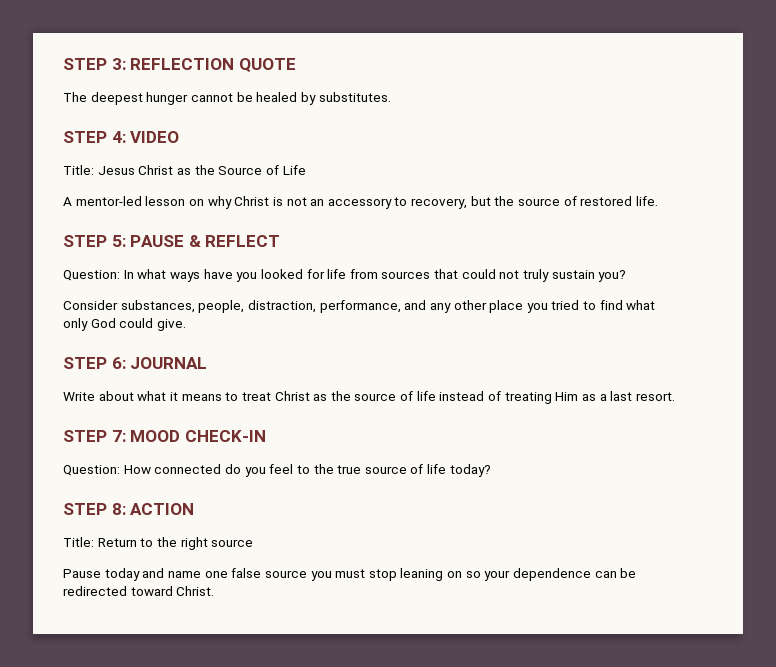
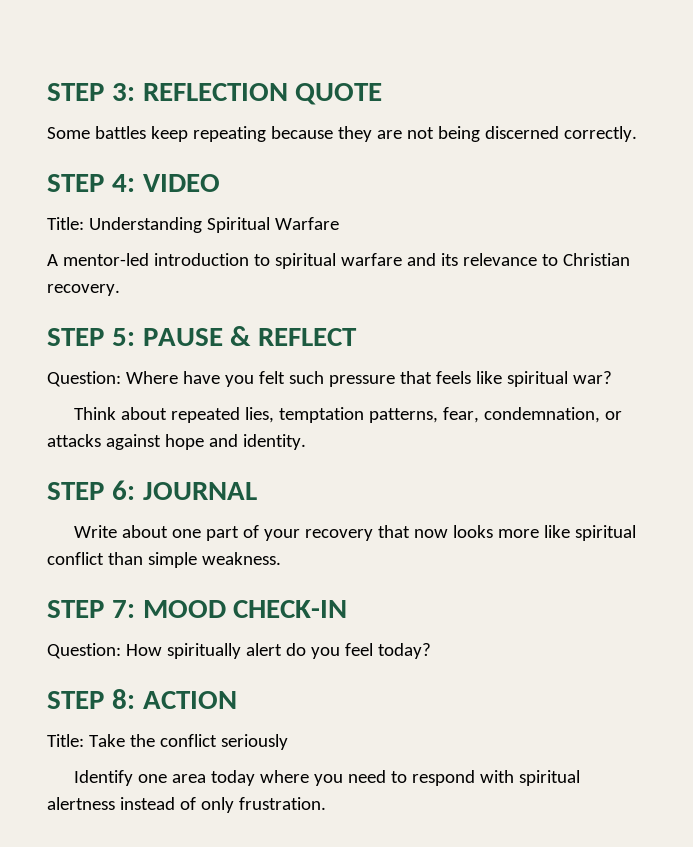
[63,92,391,105] [63,131,180,143] [63,165,306,175] [63,196,658,209] The deepest hunger cannot be healed by substitutes. // STEP 4: VIDEO // Title: Jesus Christ as the Source of Life // A mentor-led lesson on why Christ is not an accessory to recovery, but the source of restored life. -> [47,126,637,142] [47,174,220,192] [47,217,339,233] [47,253,630,269] [47,284,120,296] Some battles keep repeating because they are not being discerned correctly. // STEP 4: VIDEO // Title: Understanding Spiritual Warfare // A mentor-led introduction to spiritual warfare and its relevance to Christian recovery.
[123,269,627,282] [63,300,656,313] [63,318,186,331] In what ways have you looked for life from sources that could not truly sustain you? // Consider substances, people, distraction, performance, and any other place you tried to find what only God could give. -> [125,371,612,387] [73,407,622,423] [47,434,306,450] Where have you felt such pressure that feels like spiritual war? // Think about repeated lies, temptation patterns, fear, condemnation, or attacks against hope and identity.
[137,391,675,404] what it means to treat Christ as the source of life instead of treating Him as a last resort. -> [171,525,636,541] [47,552,281,568] one part of your recovery that now looks more like spiritual conflict than simple weakness.
[154,464,222,474] connected -> [166,643,282,659] spiritually alert
[296,464,447,474] to the true source of life -> (373, 649) none
[97,537,254,550] [63,568,637,581] [63,586,215,596] Return to the right source // Pause today and name one false source you must stop leaning on so your dependence can be redirected toward Christ. -> [88,734,288,750] [73,770,580,786] [47,797,326,813] Take the conflict seriously // Identify one area today where you need to respond with spiritual alertness instead of only frustration.

